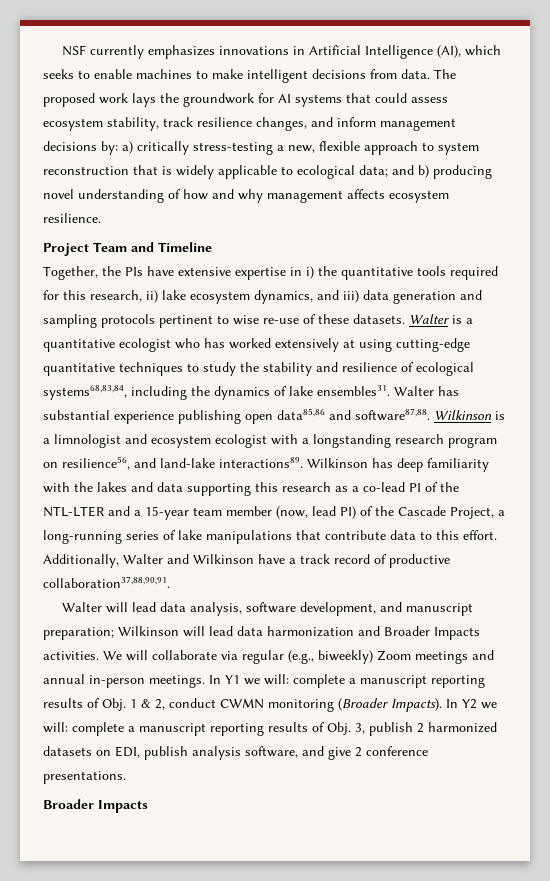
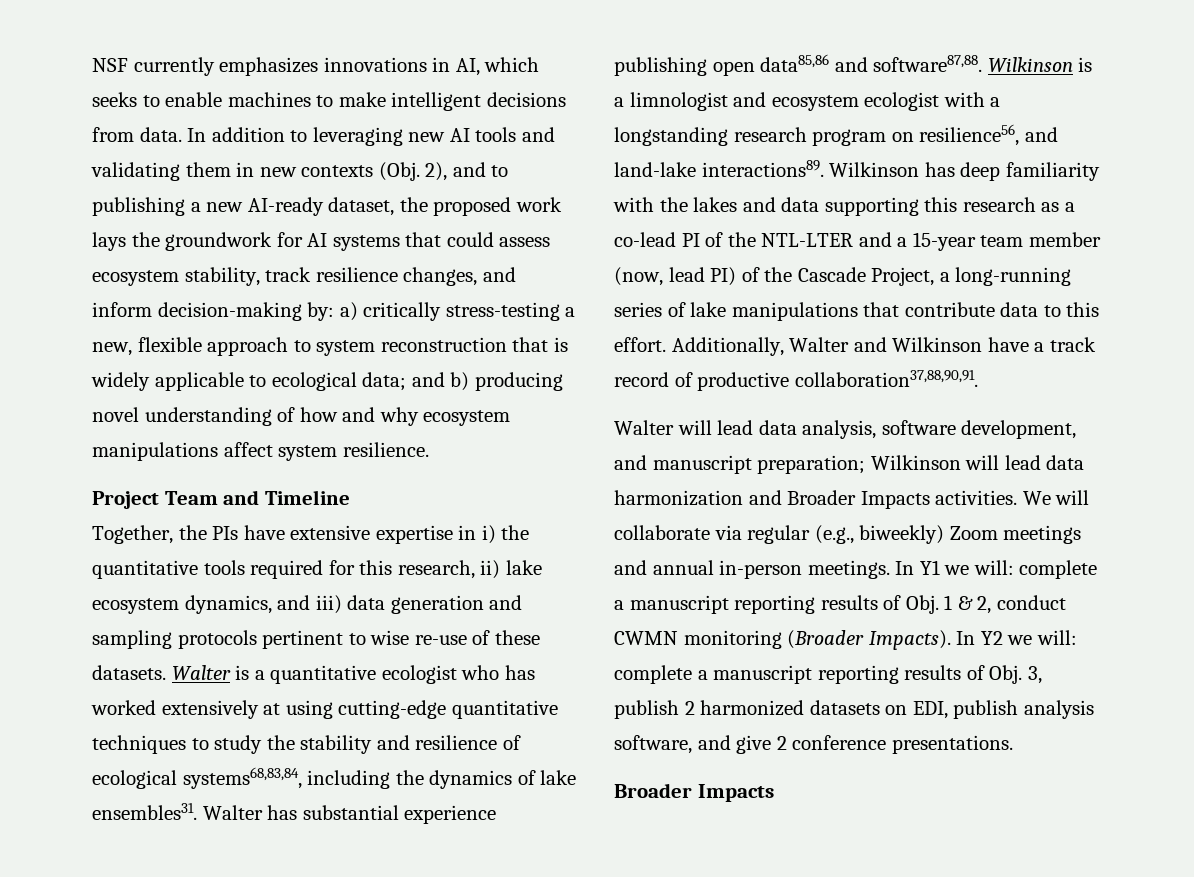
[309,45,462,59] Artificial Intelligence (AI), -> [455,58,480,76] AI,
[434,69,456,79] The -> [187,127,555,146] [91,162,509,181] [92,197,428,216] In addition to leveraging new AI tools and validating them in new contexts (Obj. 2), and to publishing a new AI-ready dataset, the
[380,118,456,131] [43,141,97,151] management decisions -> [157,302,302,321] decision-making
[267,189,449,203] management affects ecosystem -> [423,410,511,426] [92,442,338,461] ecosystem manipulations affect system

